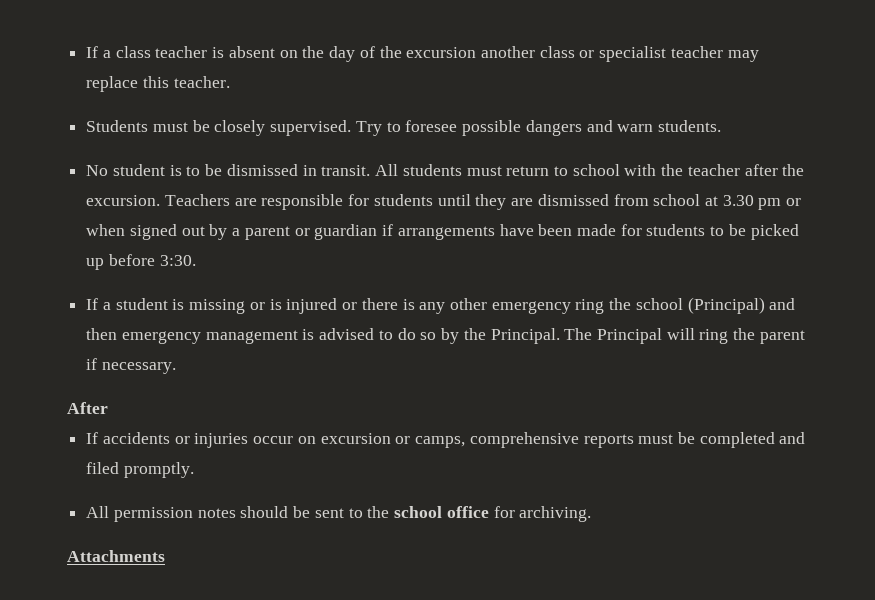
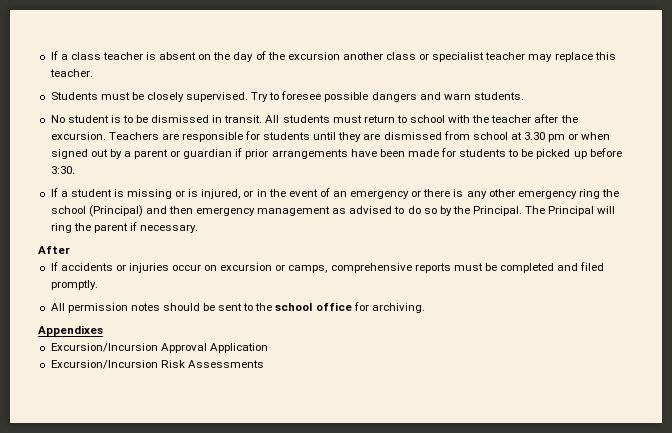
(394, 230) none -> [245,149,269,159] prior
[286,298,338,314] injured -> [201,188,410,199] injured, or in the event of an emergency
[302,329,315,340] is -> [332,208,347,214] as
[67,550,165,562] Attachments -> [38,325,103,336] [50,343,268,353] [50,360,264,369] Appendixes // Excursion/Incursion Approval Application // Excursion/Incursion Risk Assessments

